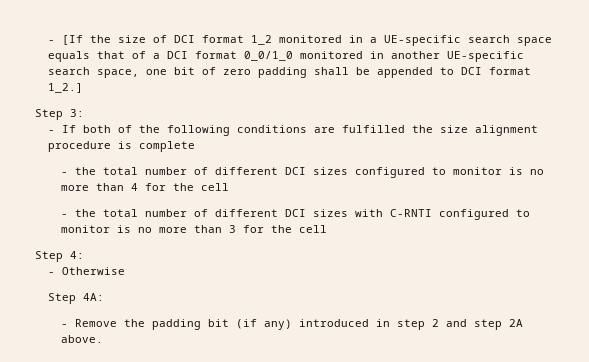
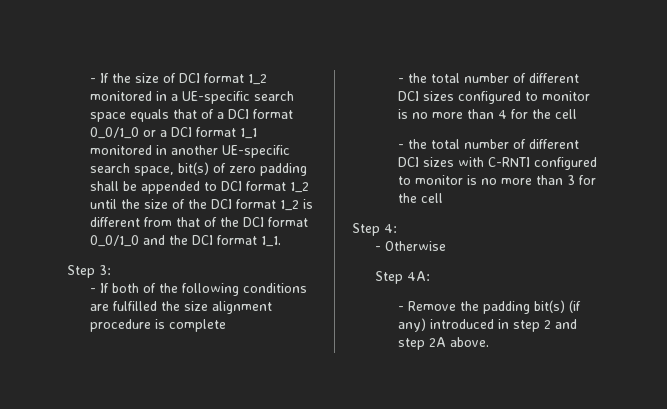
[47,35,83,45] - [If -> [90,73,110,83] - If
(293, 56) none -> [143,127,258,139] or a DCI format 1_1
[145,67,195,75] one bit -> [178,162,210,175] bit(s)
[47,83,83,93] 1_2.] -> [290,182,310,193] [90,199,314,211] [90,217,309,227] [90,235,282,247] 1_2 until the size of the DCI format 1_2 is different from that of the DCI format 0_0/1_0 and the DCI format 1_1.
[207,319,229,327] bit -> [534,300,566,313] bit(s)

